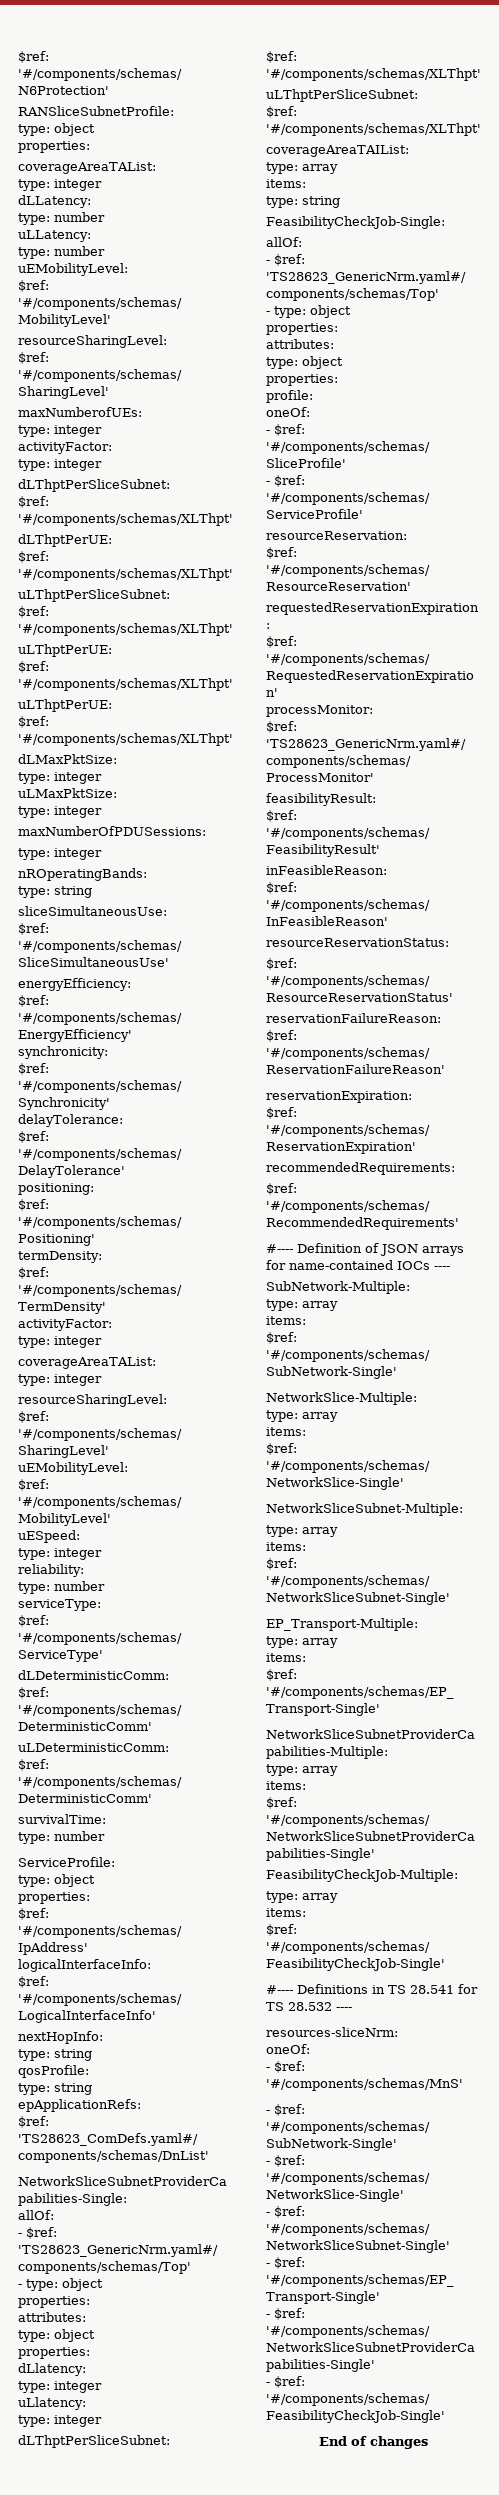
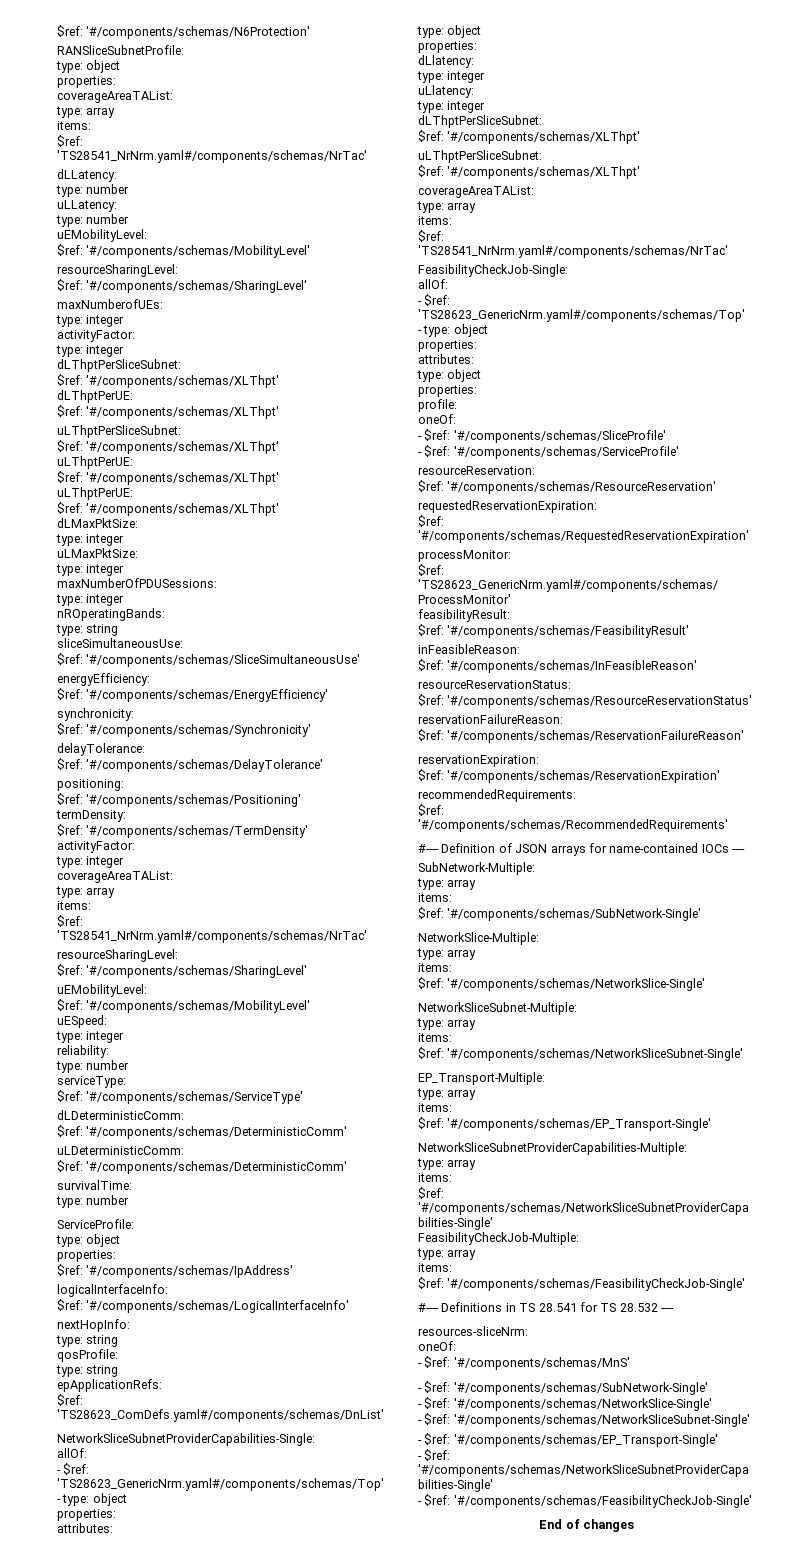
[54,179,102,191] integer -> [86,107,116,118] [57,121,91,130] [57,135,83,147] [57,150,367,163] array // items: // $ref: 'TS28541_NrNrm.yaml#/components/schemas/NrTac'
[54,1374,102,1386] integer -> [86,887,116,898] [57,901,91,910] [57,915,83,927] [57,930,367,943] array // items: // $ref: 'TS28541_NrNrm.yaml#/components/schemas/NrTac'
[266,145,409,157] [266,162,338,174] [266,179,306,188] [266,196,340,208] coverageAreaTAIList: // type: array // items: // type: string -> [418,186,534,198] [417,201,477,213] [418,216,452,225] [418,230,444,242] [418,245,728,258] coverageAreaTAList: // type: array // items: // $ref: 'TS28541_NrNrm.yaml#/components/schemas/NrTac'

